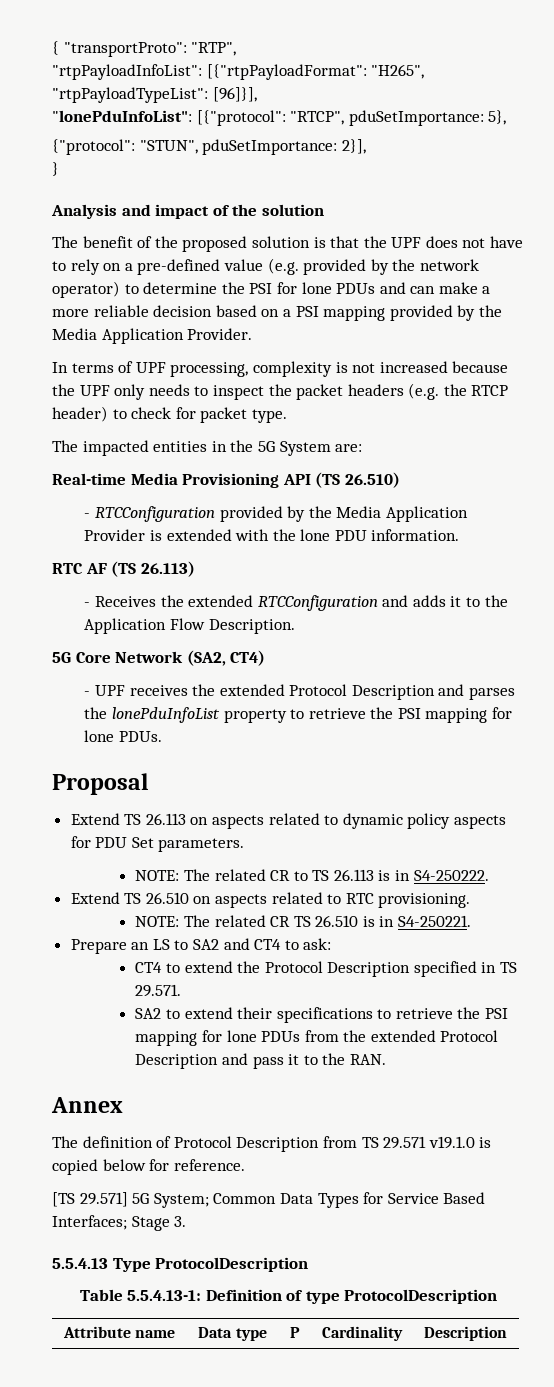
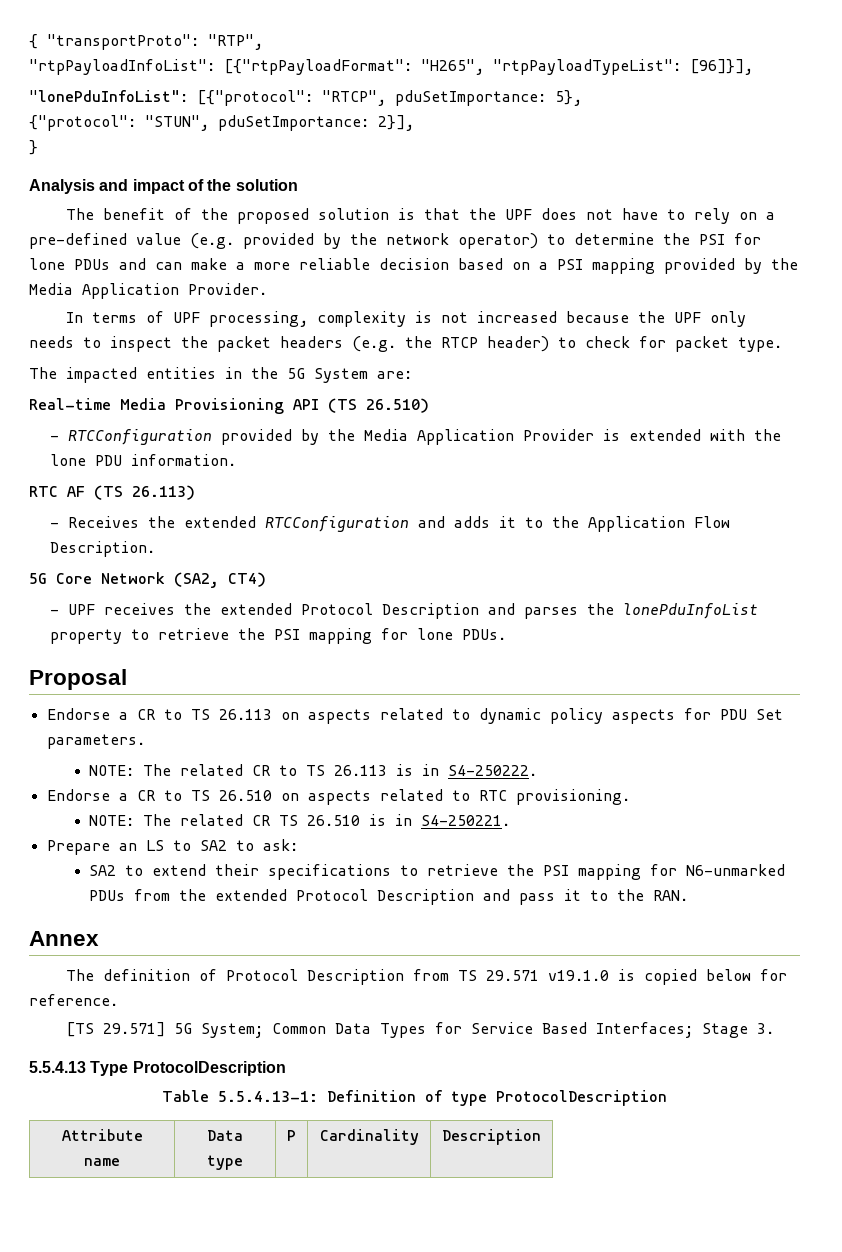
[70,813,120,825] Extend -> [46,708,182,720] Endorse a CR to
[70,892,120,904] Extend -> [46,789,182,801] Endorse a CR to
[223,938,282,950] and CT4 -> (227, 845) none
[135,961,518,977] [135,984,182,997] // CT4 to extend the Protocol Description specified in TS 29.571. -> (298, 845) none
[226,1030,257,1042] lone -> [686,864,786,876] N6-unmarked

